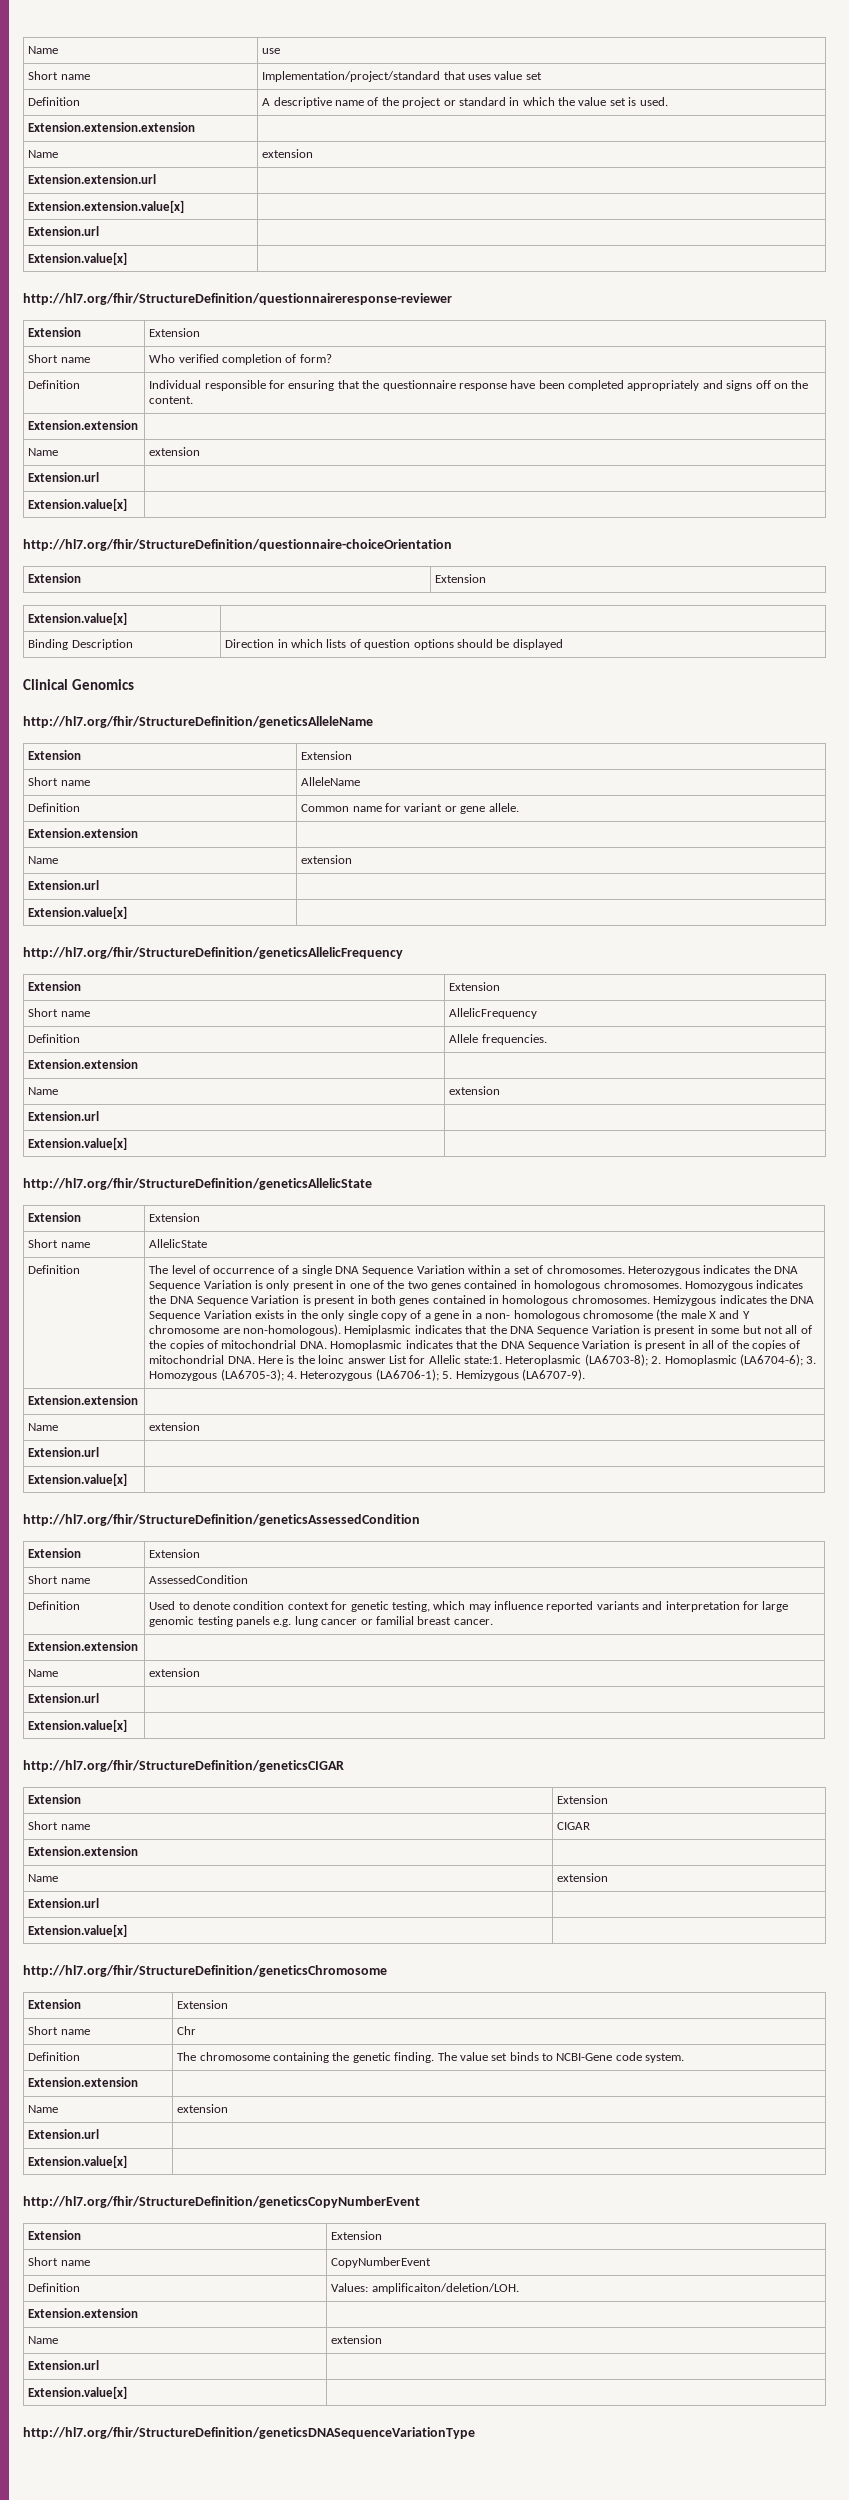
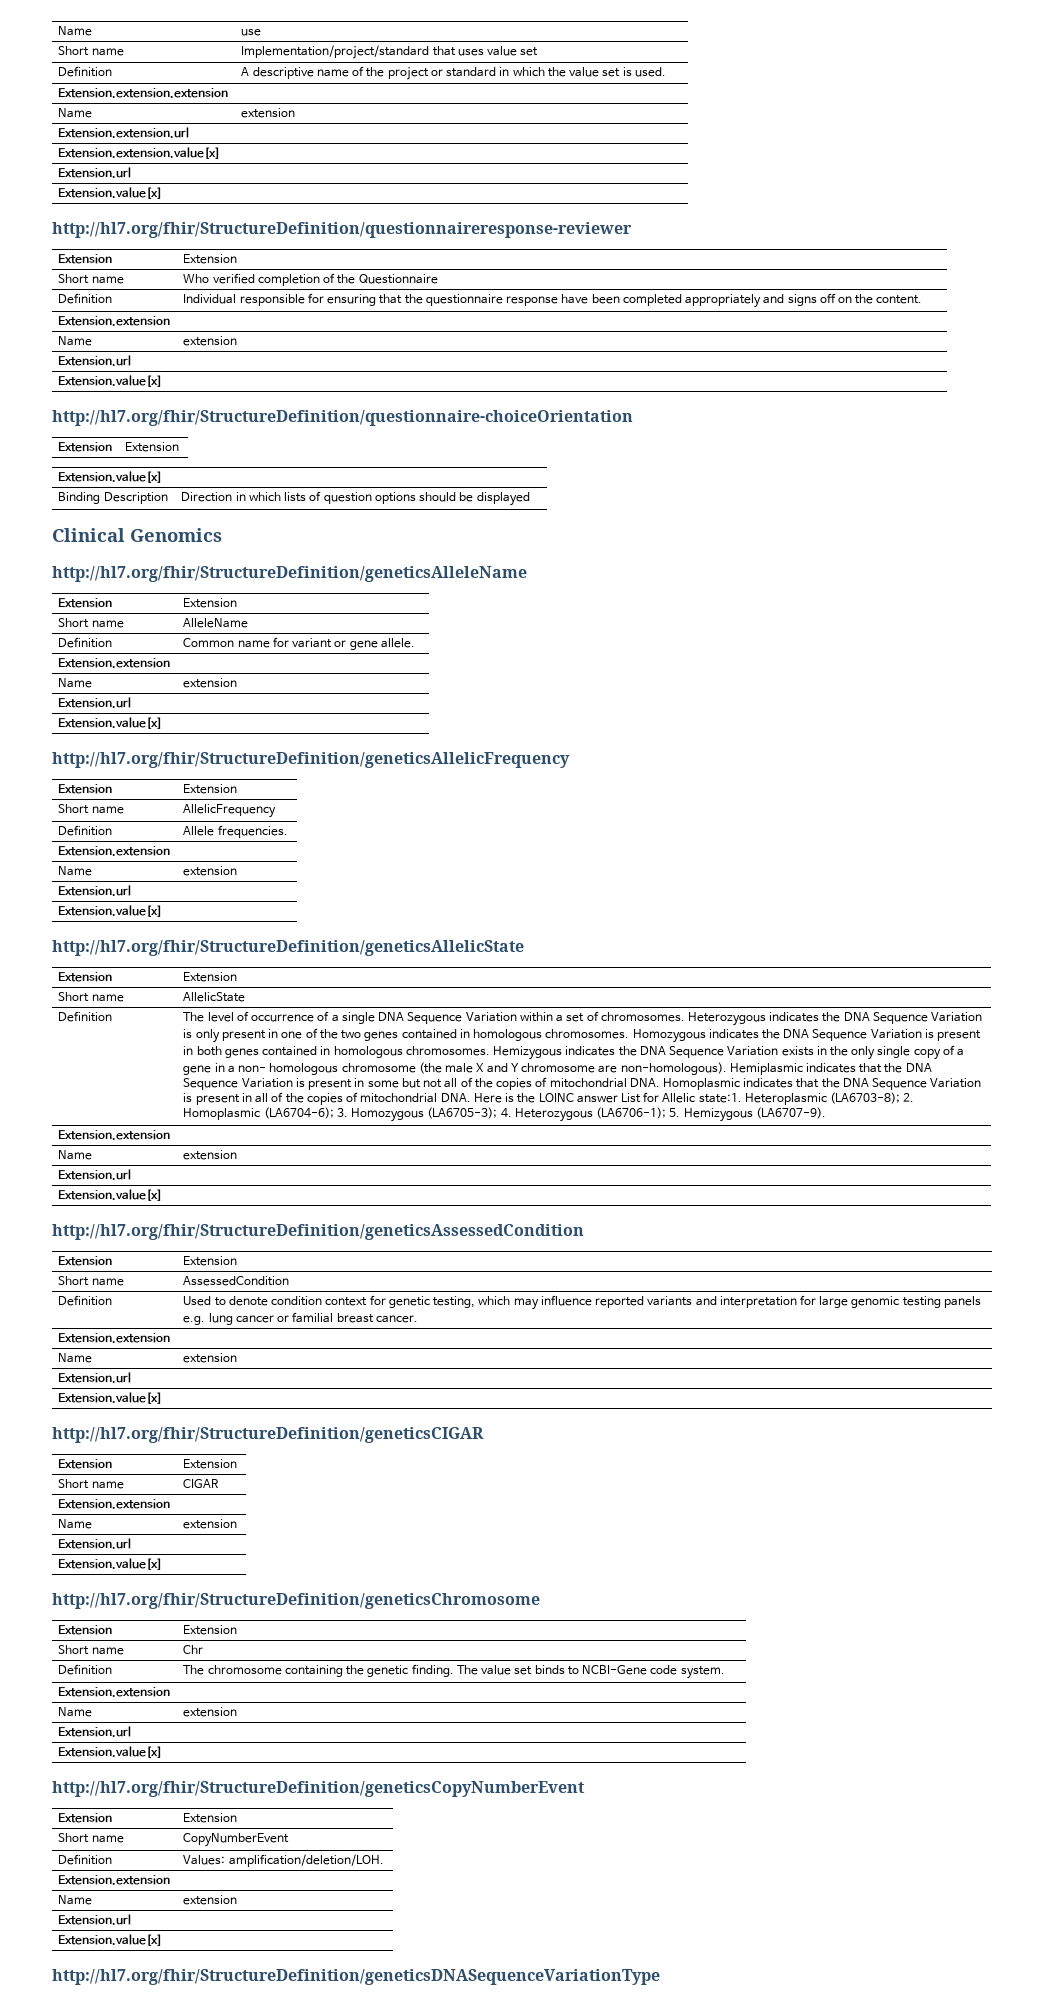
[299,354,332,363] form? -> [337,274,438,284] the Questionnaire
[318,1355,345,1364] loinc -> [538,1093,574,1102] LOINC
[371,2283,519,2294] amplificaiton/deletion/LOH. -> [228,1854,384,1867] amplification/deletion/LOH.

